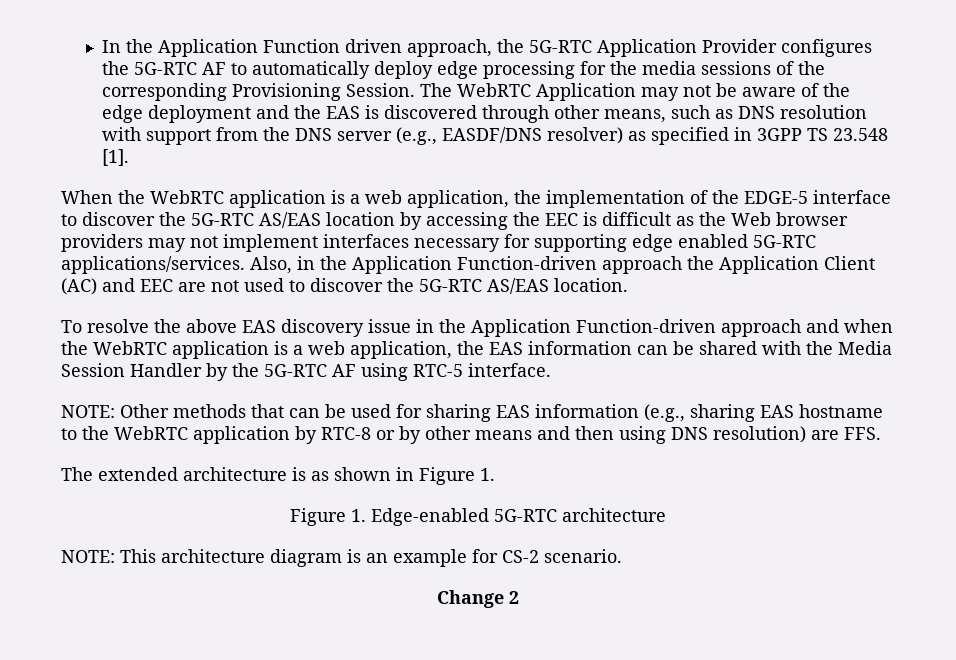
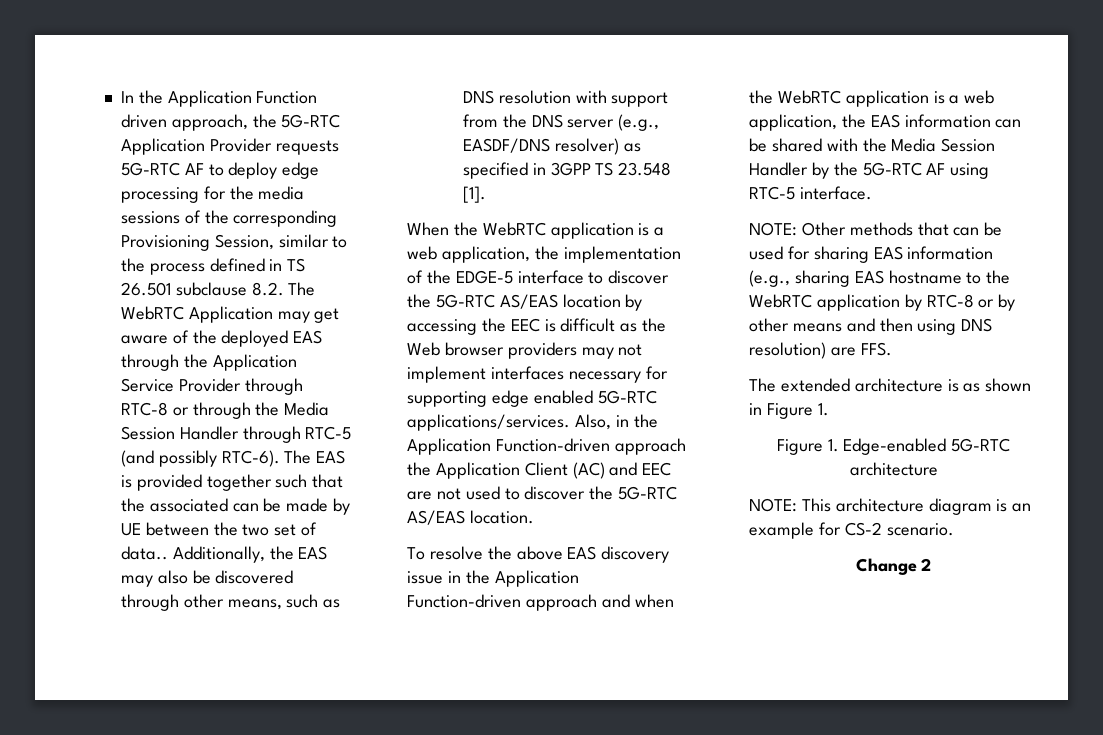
[781,39,873,57] [102,61,130,75] configures the -> [275,140,339,155] requests
[252,61,371,79] automatically -> (224, 170) none
[346,83,416,97] Session. -> [214,234,348,250] [120,258,306,275] [120,282,284,296] Session, similar to the process defined in TS 26.501 subclause 8.2.
[683,83,738,97] not be -> [314,308,340,323] get
[102,105,380,123] edge deployment and the EAS is -> [221,330,323,347] [120,354,297,371] [120,378,303,395] [120,402,330,419] [120,426,352,443] [120,450,346,467] [120,474,344,491] [120,498,351,515] [120,522,318,536] [120,546,328,563] [120,570,211,587] deployed EAS through the Application Service Provider through RTC-8 or through the Media Session Handler through RTC-5 (and possibly RTC-6). The EAS is provided together such that the associated can be made by UE between the two set of data.. Additionally, the EAS may also be

